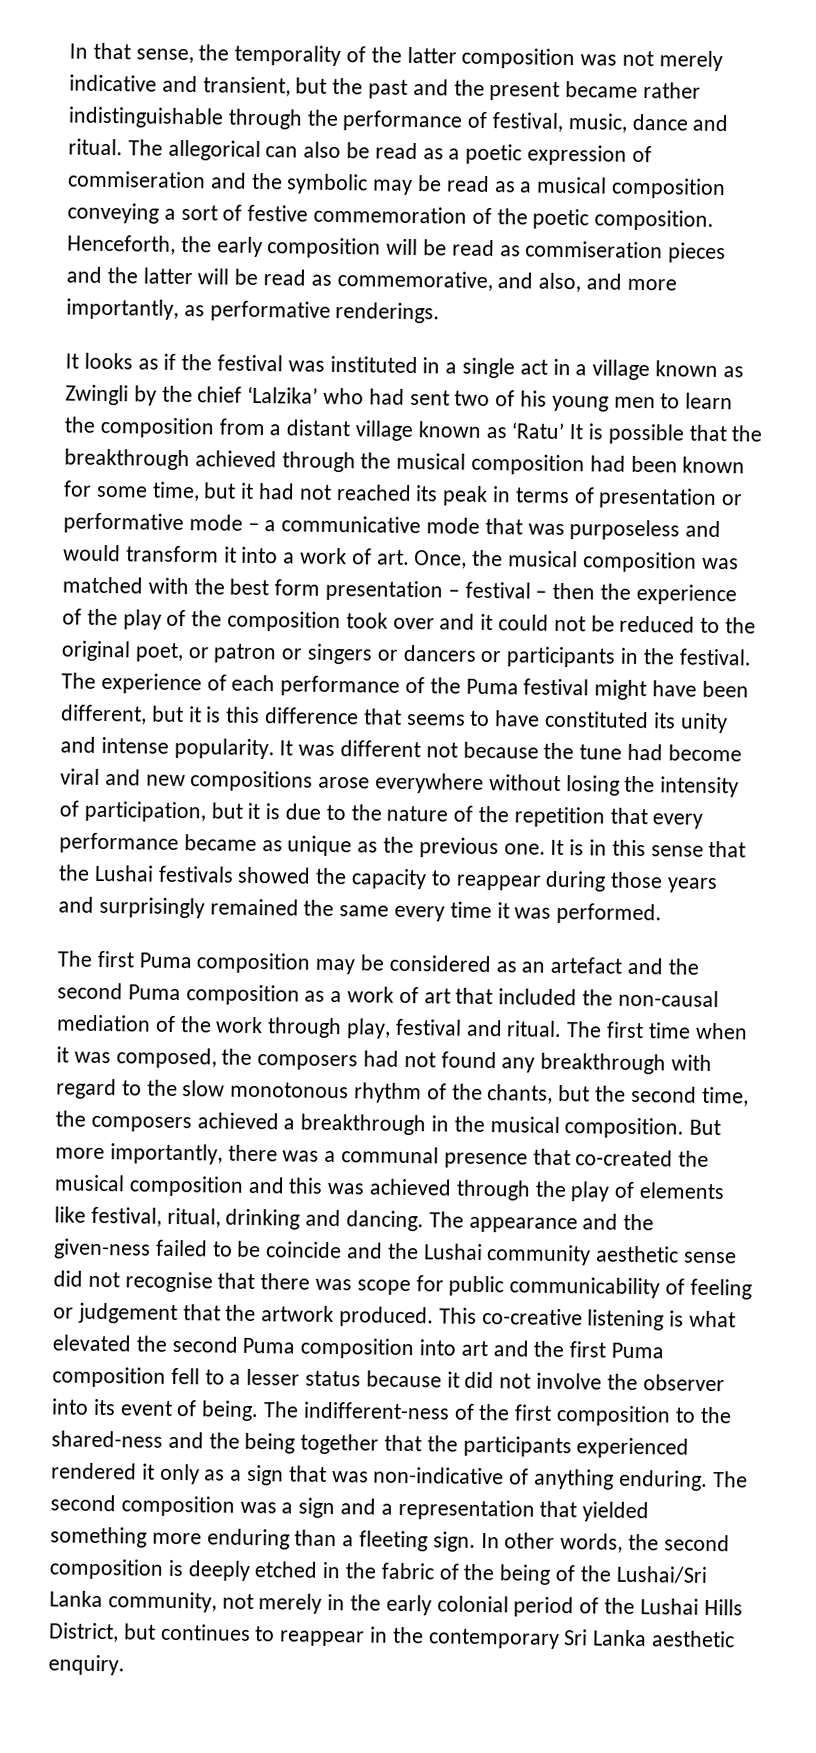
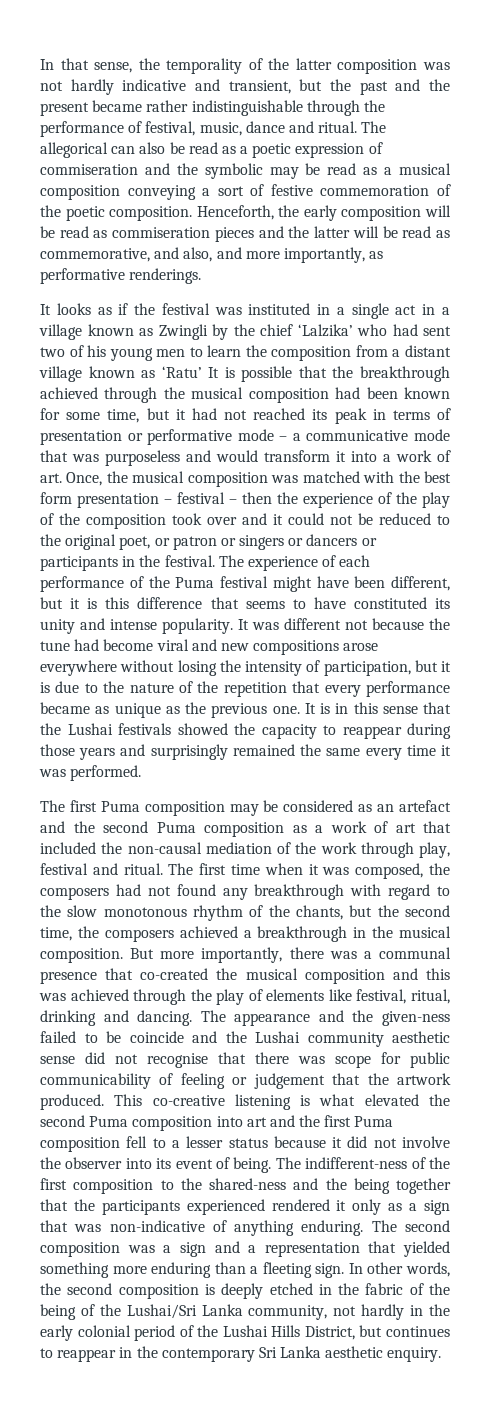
[658,50,723,72] merely -> [70,79,114,95] hardly
[258,1593,323,1614] merely -> [361,1304,405,1320] hardly

